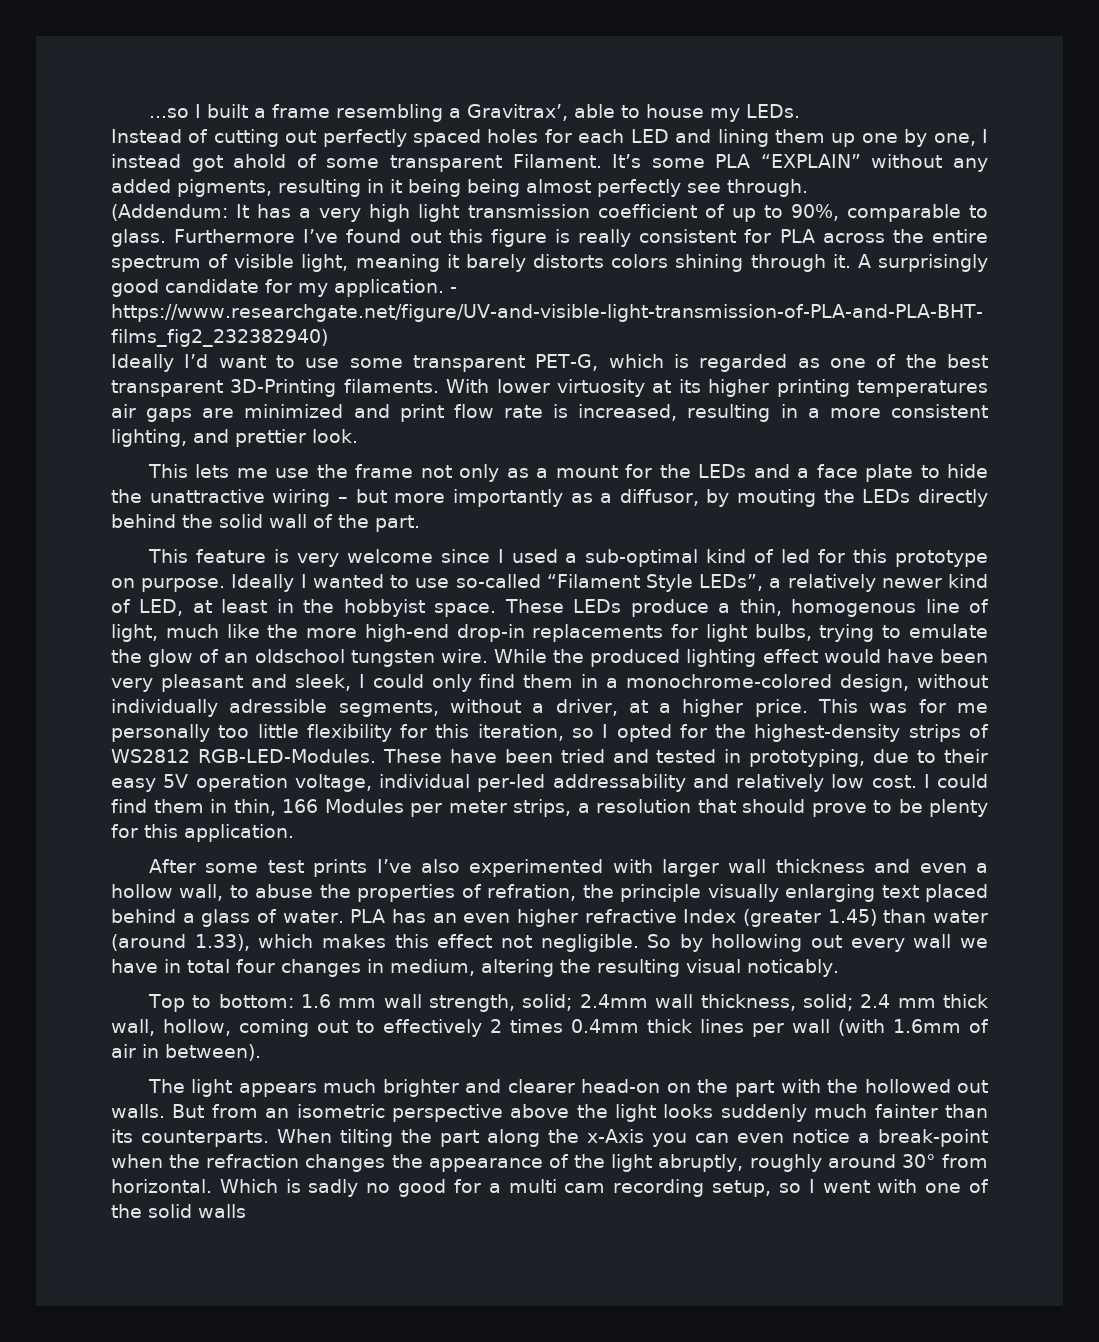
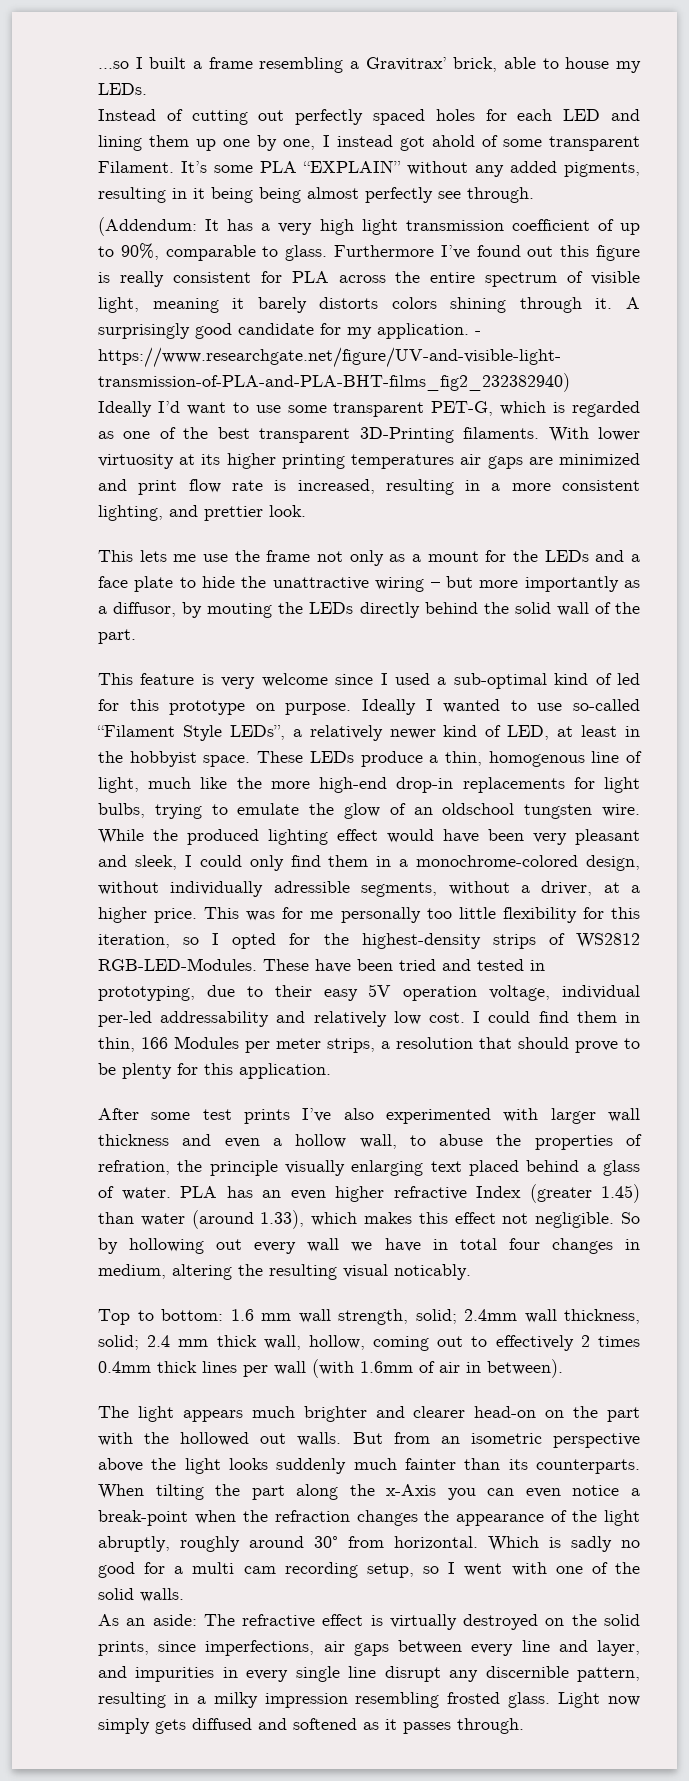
[466,104,568,121] Gravitrax’, -> [365,57,498,72] Gravitrax’ brick,
[198,1204,246,1218] walls -> [140,1588,184,1602] [98,1614,640,1630] [98,1640,640,1656] [98,1666,641,1682] [98,1692,641,1708] [98,1718,524,1734] walls. // As an aside: The refractive effect is virtually destroyed on the solid prints, since imperfections, air gaps between every line and layer, and impurities in every single line disrupt any discernible pattern, resulting in a milky impression resembling frosted glass. Light now simply gets diffused and softened as it passes through.

